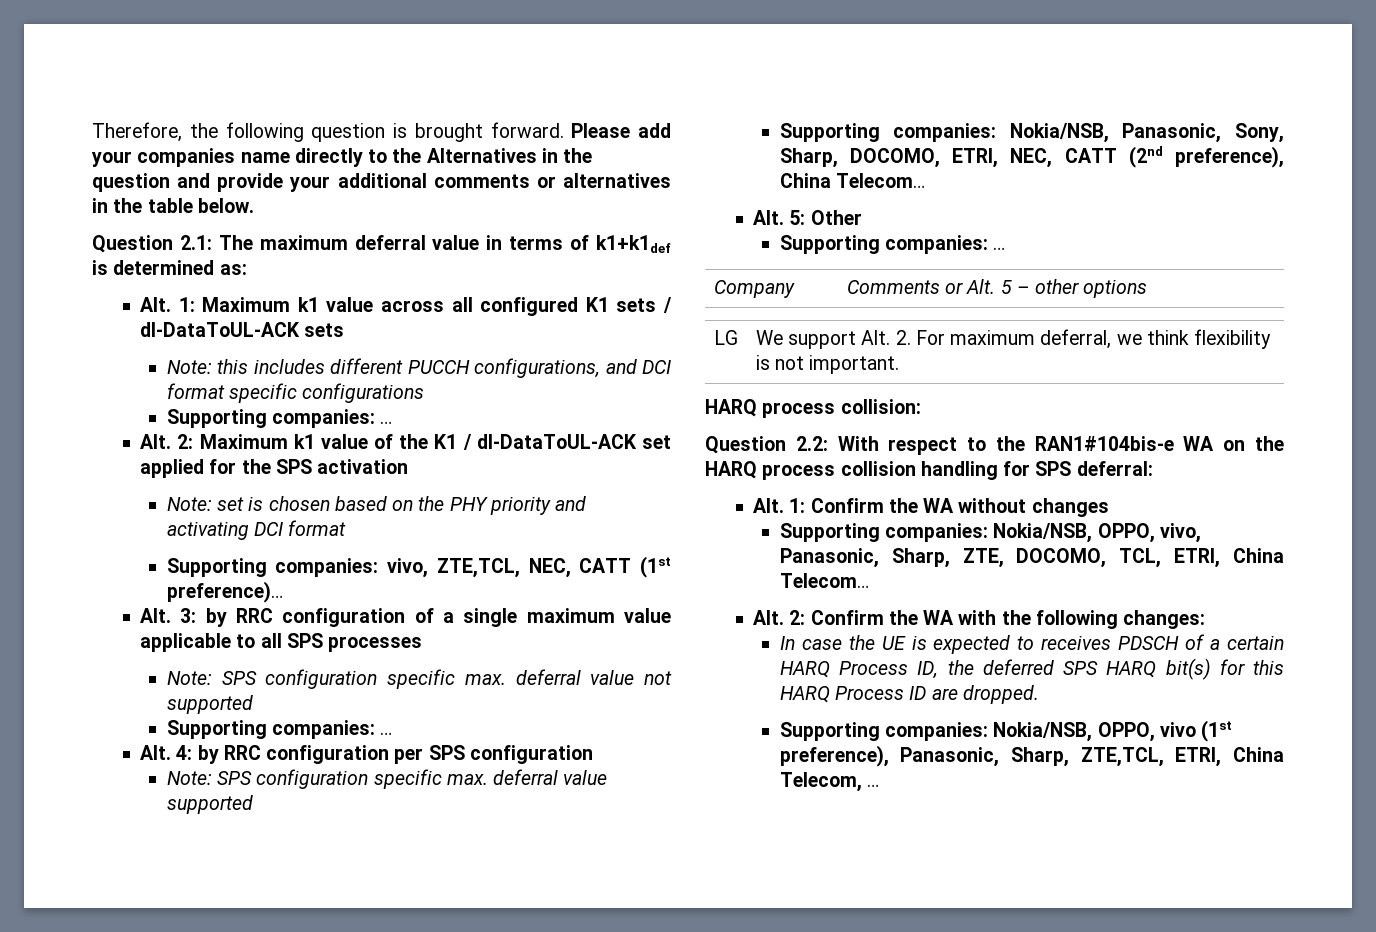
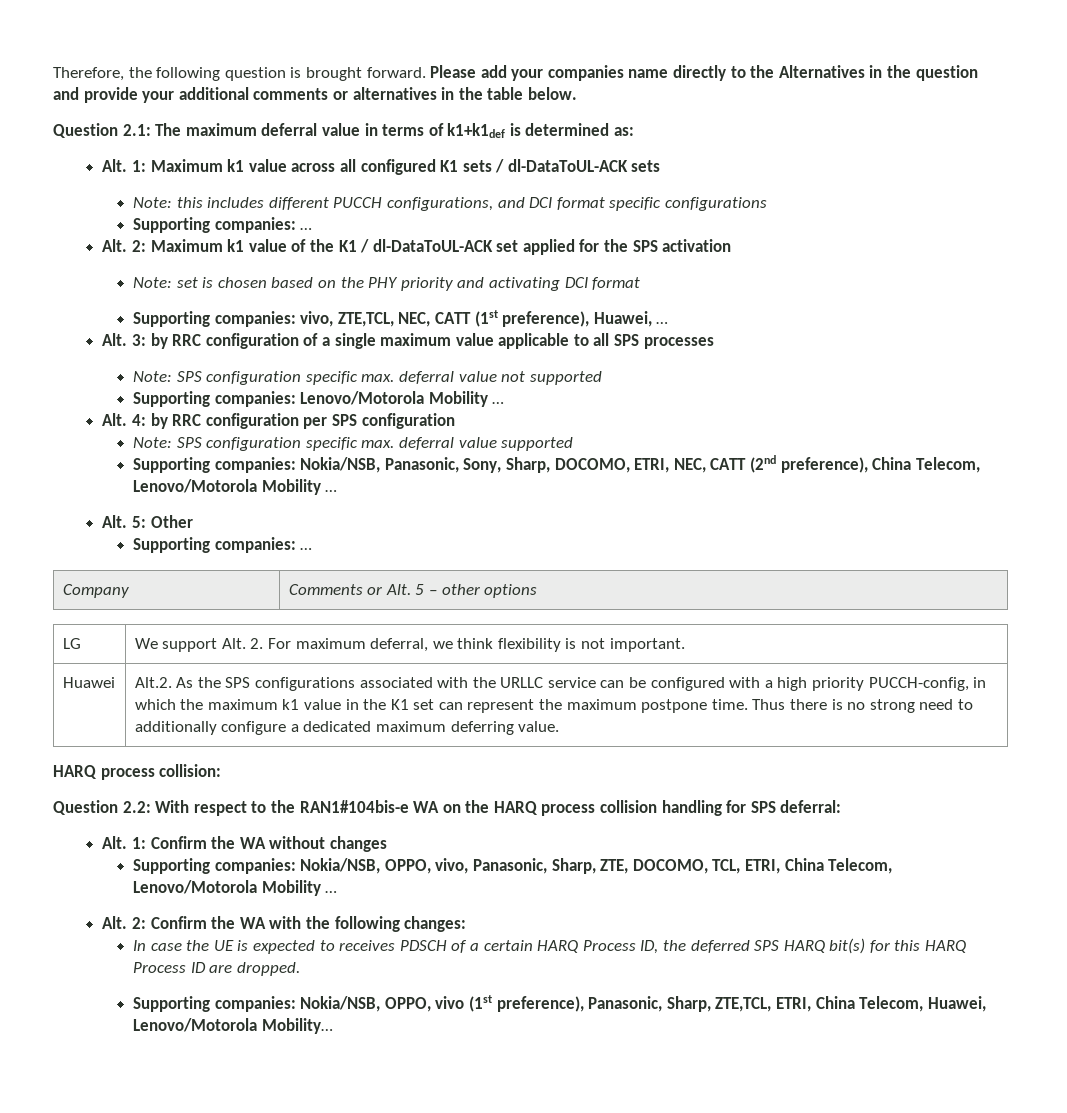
[166,581,283,603] preference)… -> [502,311,669,327] preference), Huawei, …
(376, 729) none -> [300,391,488,407] Lenovo/Motorola Mobility
[836,173,926,188] Telecom… -> [915,457,980,473] [133,479,338,495] Telecom, Lenovo/Motorola Mobility …
(900, 364) none -> [62,677,115,688] [134,677,987,691] [134,699,973,713] [134,721,560,735] // Huawei | Alt.2. As the SPS configurations associated with the URLLC service can be configured with a high priority PUCCH-config, in which the maximum k1 value in the K1 set can represent the maximum postpone time. Thus there is no strong need to additionally configure a dedicated maximum deferring value.
[779,573,869,588] Telecom… -> [828,858,893,874] [133,880,338,896] Telecom, Lenovo/Motorola Mobility …
[867,784,880,787] … -> [927,996,986,1012] [133,1018,333,1034] Huawei, Lenovo/Motorola Mobility…

